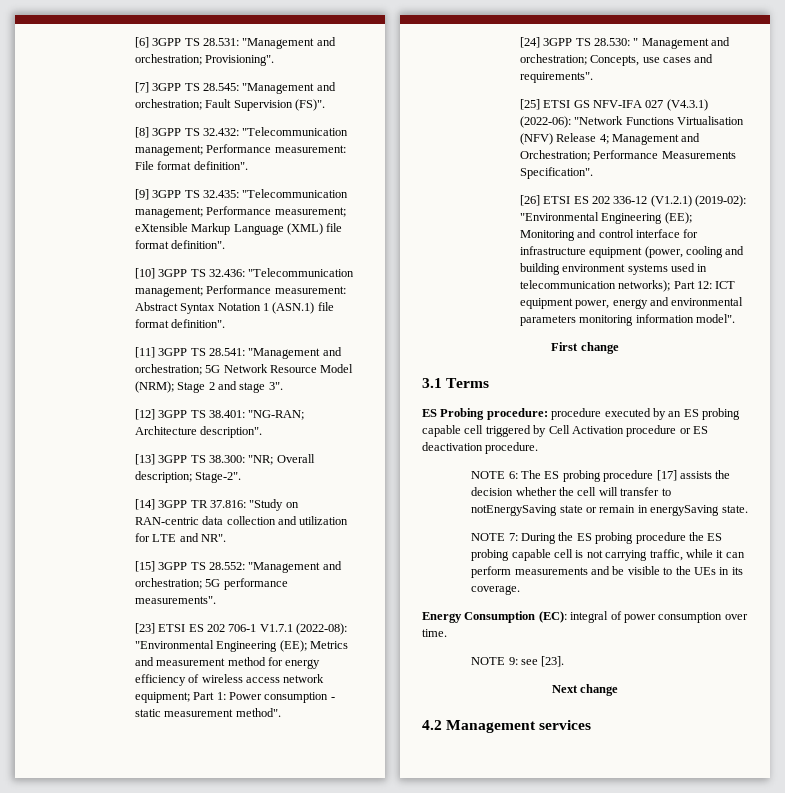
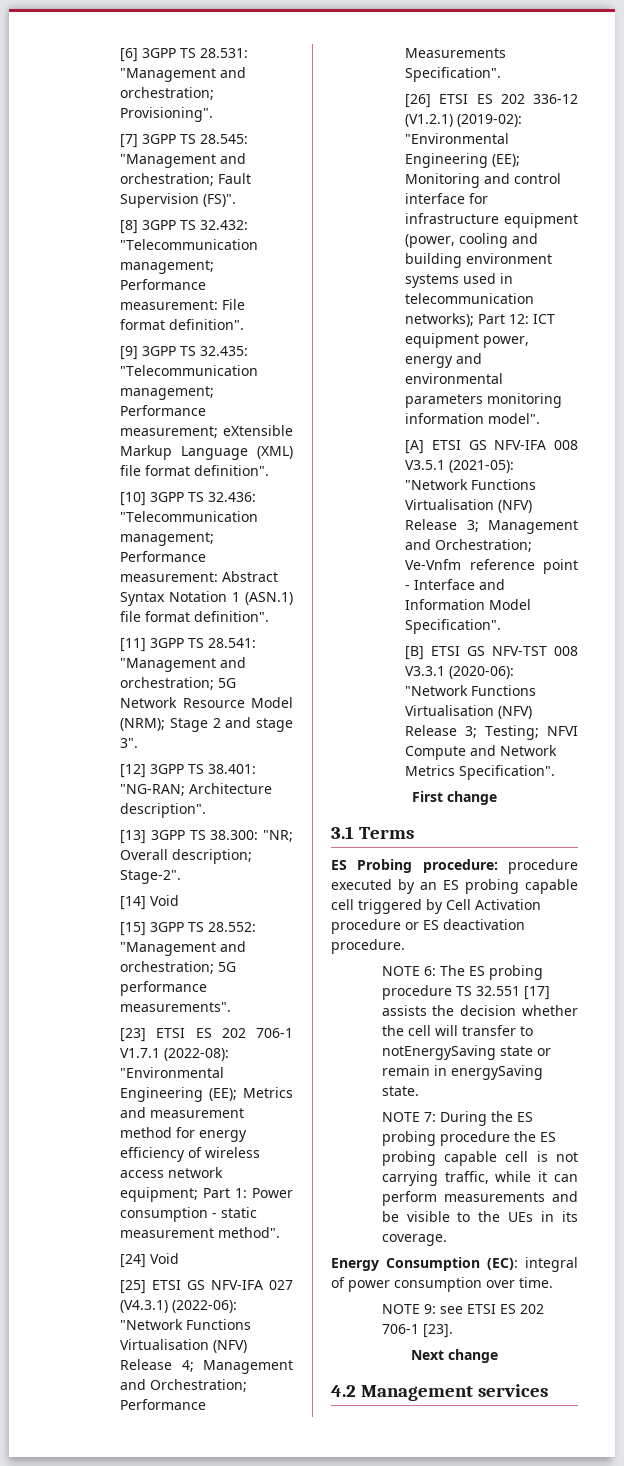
[158,499,299,511] [134,516,349,525] [134,533,226,542] 3GPP TR 37.816: "Study on RAN-centric data collection and utilization for LTE and NR". -> [150,895,180,906] Void
[543,37,731,49] [519,54,714,66] [519,72,593,83] 3GPP TS 28.530: " Management and orchestration; Concepts, use cases and requirements". -> [150,1253,180,1264] Void
(735, 318) none -> [405,440,578,454] [405,460,515,473] [405,479,537,490] [405,499,533,513] [405,519,578,534] [405,539,533,552] [405,559,578,574] [405,579,506,590] [405,599,532,610] [405,619,502,634] [405,646,578,660] [405,666,515,679] [405,685,537,696] [405,705,533,719] [405,725,578,740] [405,745,558,760] [405,765,556,780] // [A] ETSI GS NFV-IFA 008 V3.5.1 (2021-05): "Network Functions Virtualisation (NFV) Release 3; Management and Orchestration; Ve-Vnfm reference point - Interface and Information Model Specification". // [B] ETSI GS NFV-TST 008 V3.3.1 (2020-06): "Network Functions Virtualisation (NFV) Release 3; Testing; NFVI Compute and Network Metrics Specification".
(654, 476) none -> [455,986,520,996] TS 32.551
(539, 662) none -> [466,1304,544,1314] [381,1324,419,1334] ETSI ES 202 706-1

